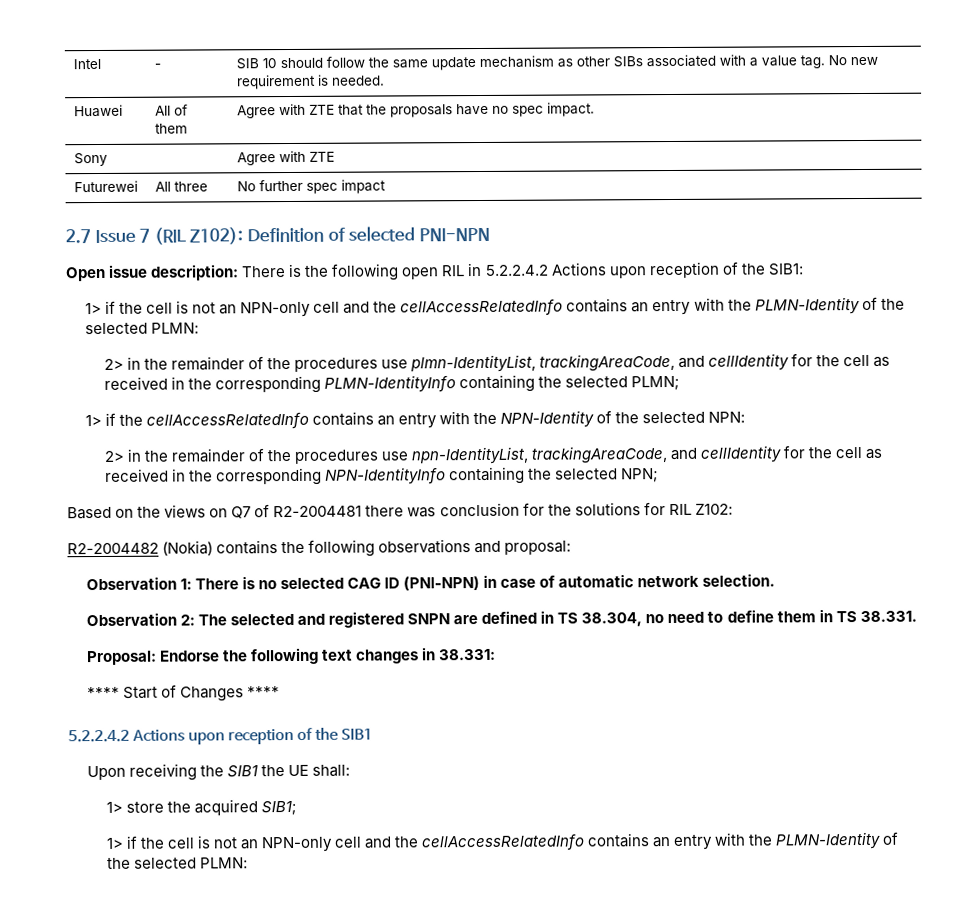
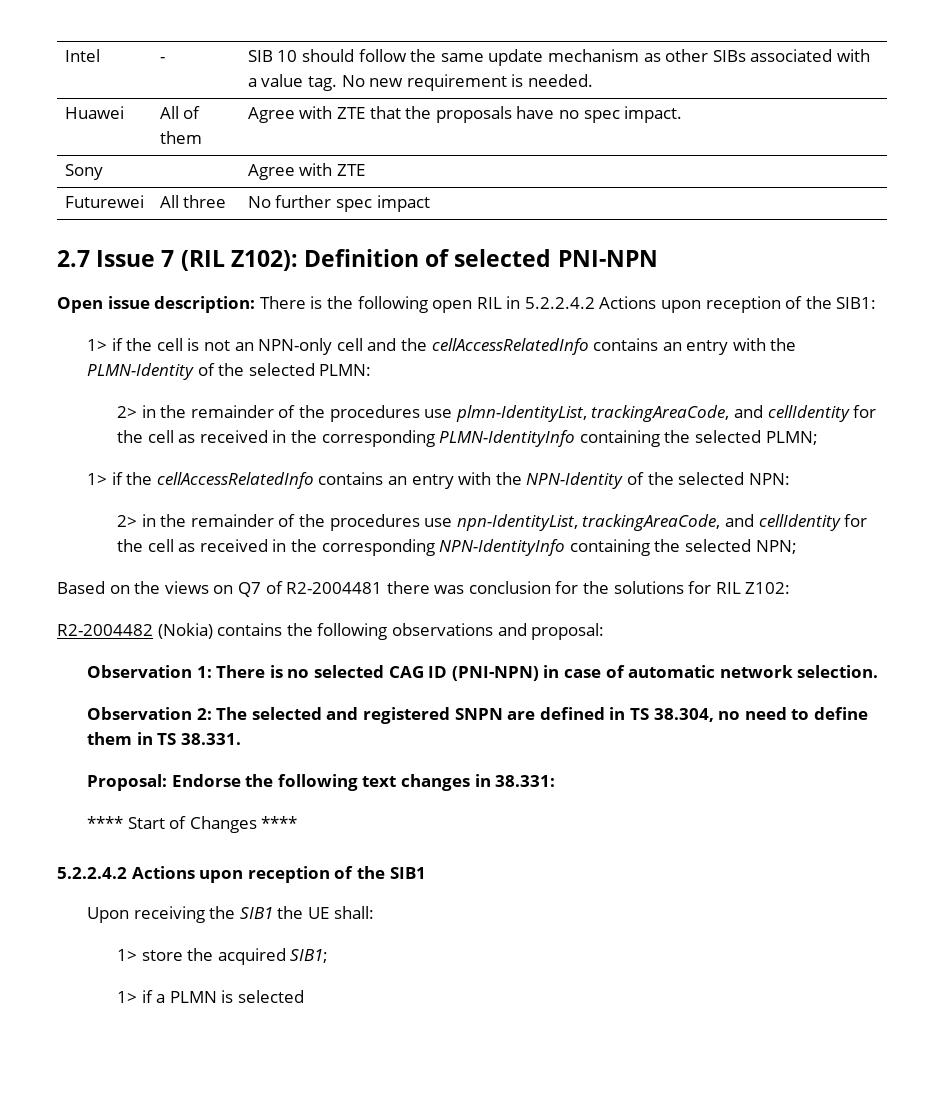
[139,831,900,853] [106,857,248,869] the cell is not an NPN-only cell and the cellAccessRelatedInfo contains an entry with the PLMN-Identity of the selected PLMN: -> [156,990,304,1003] a PLMN is selected

